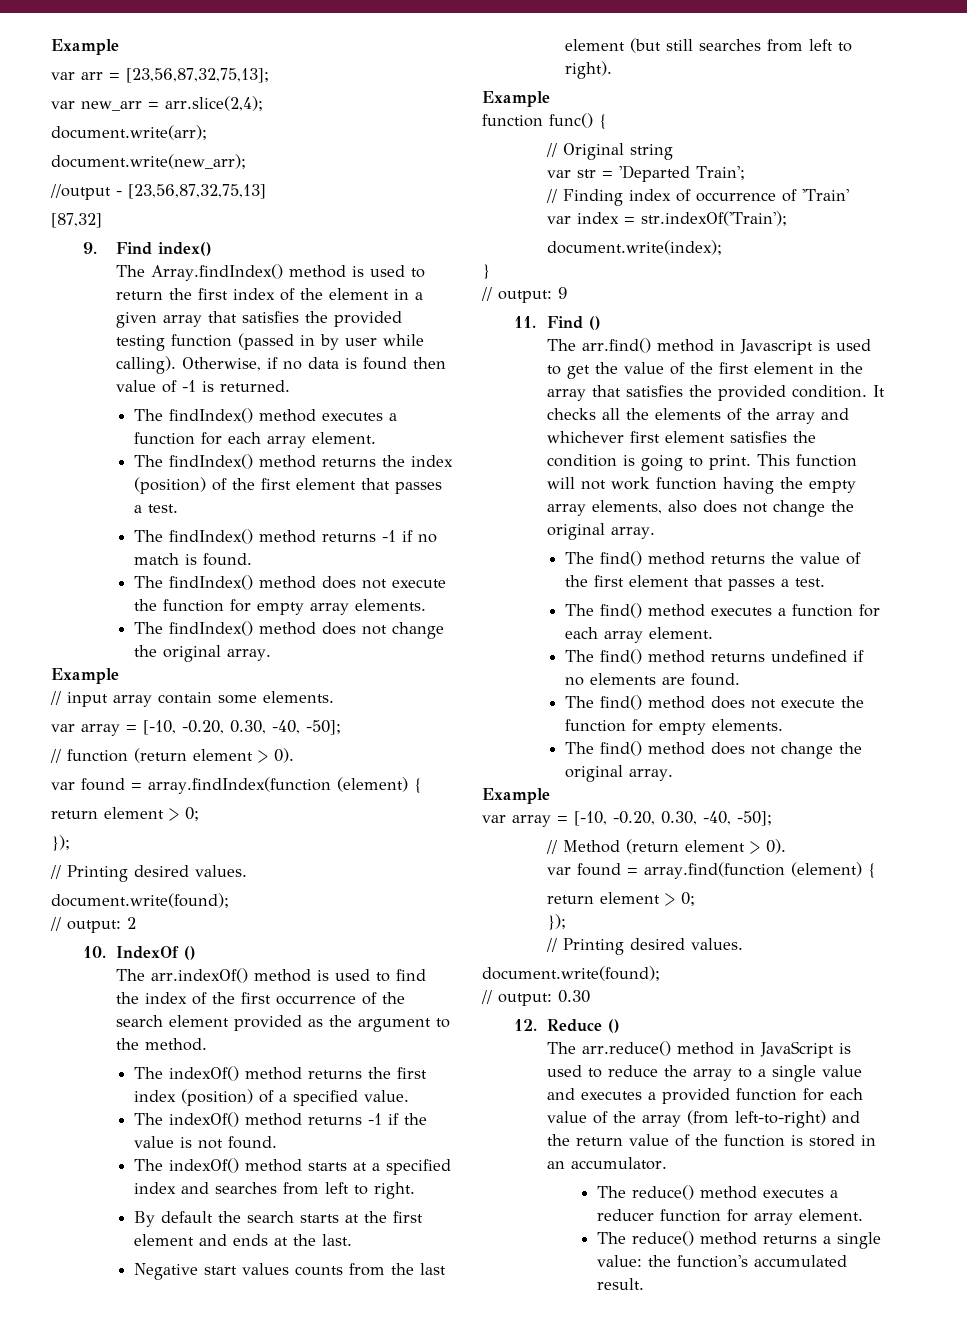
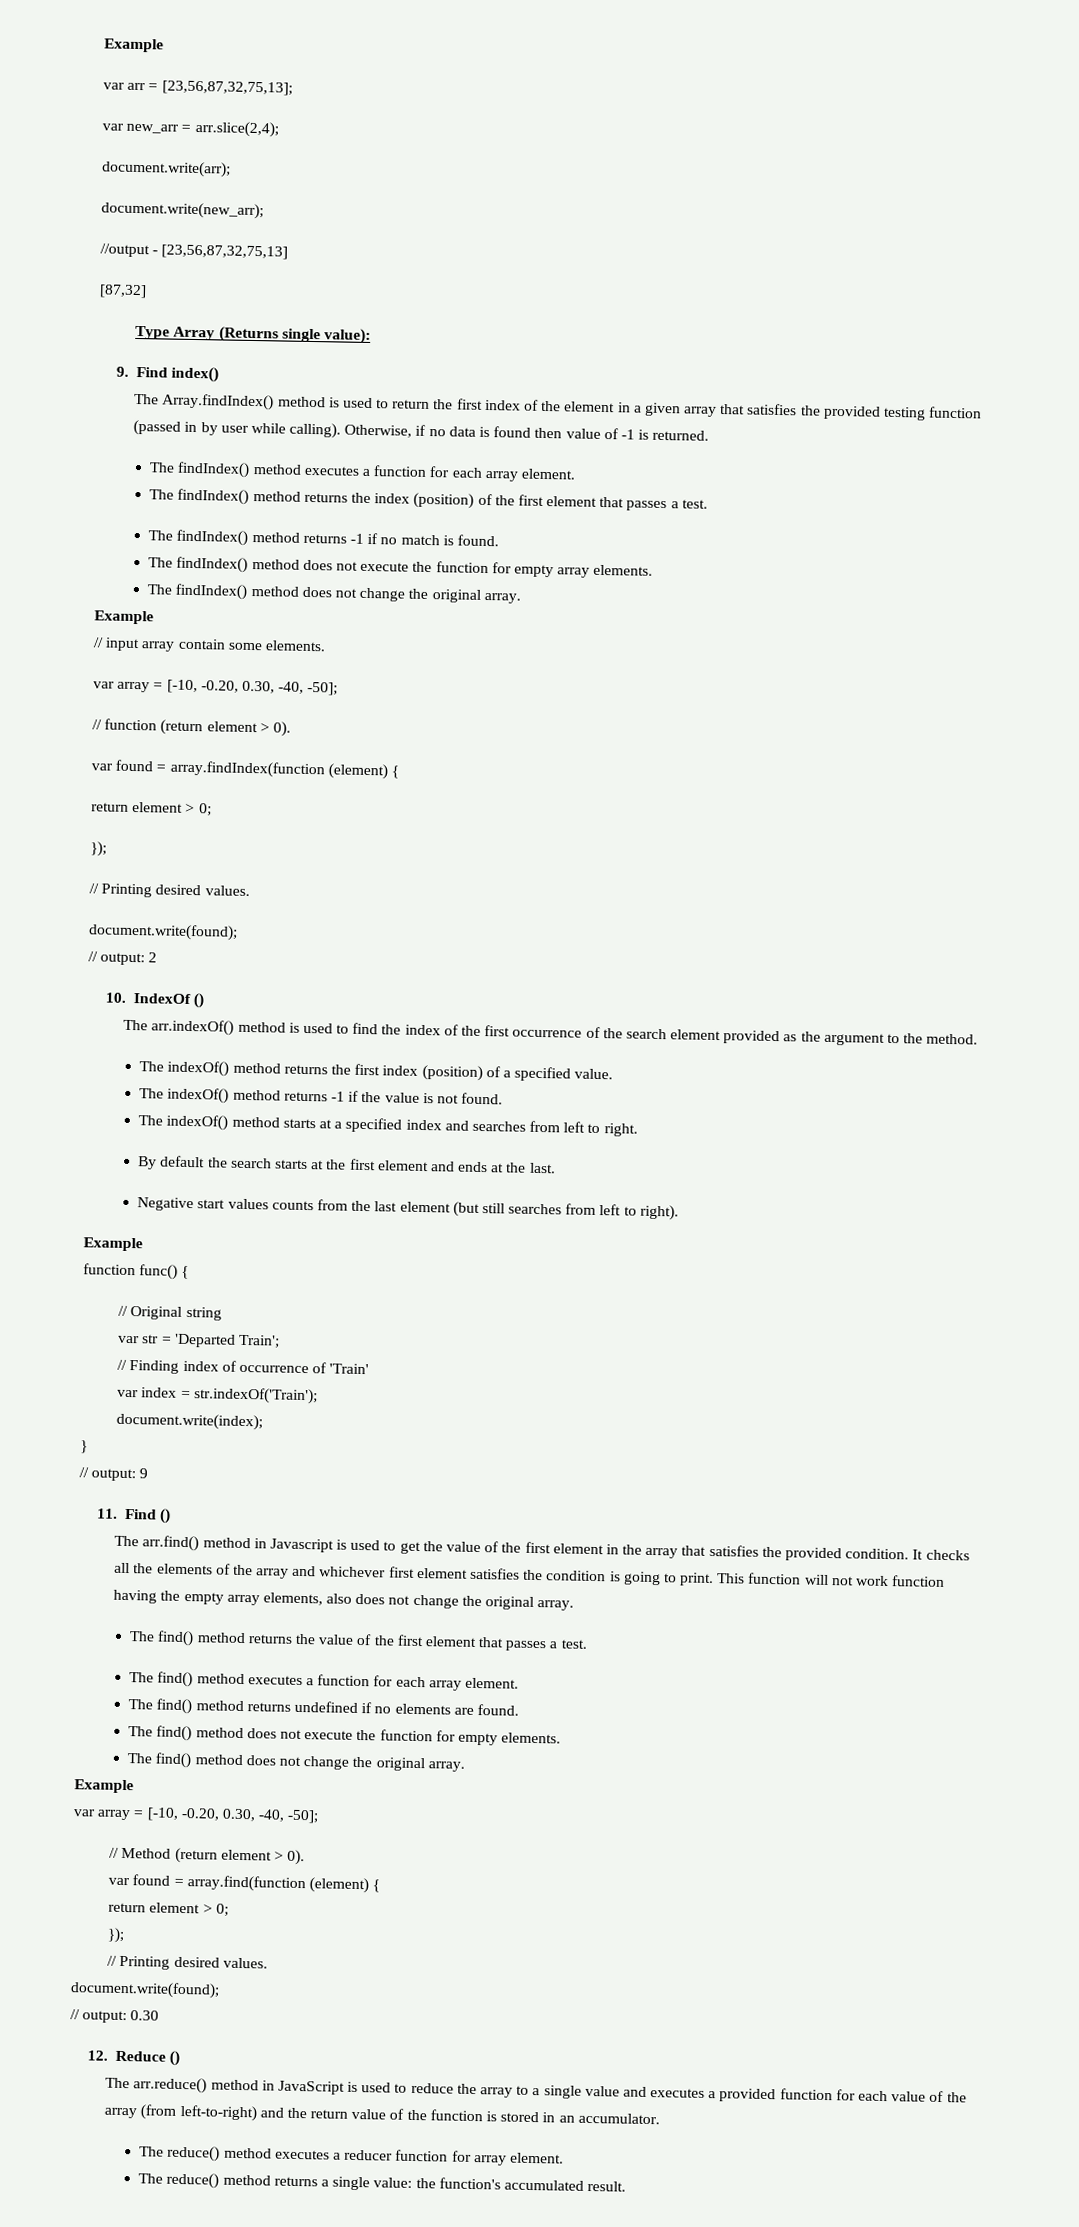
(102, 220) none -> [135,325,371,344] // Type Array (Returns single value):

